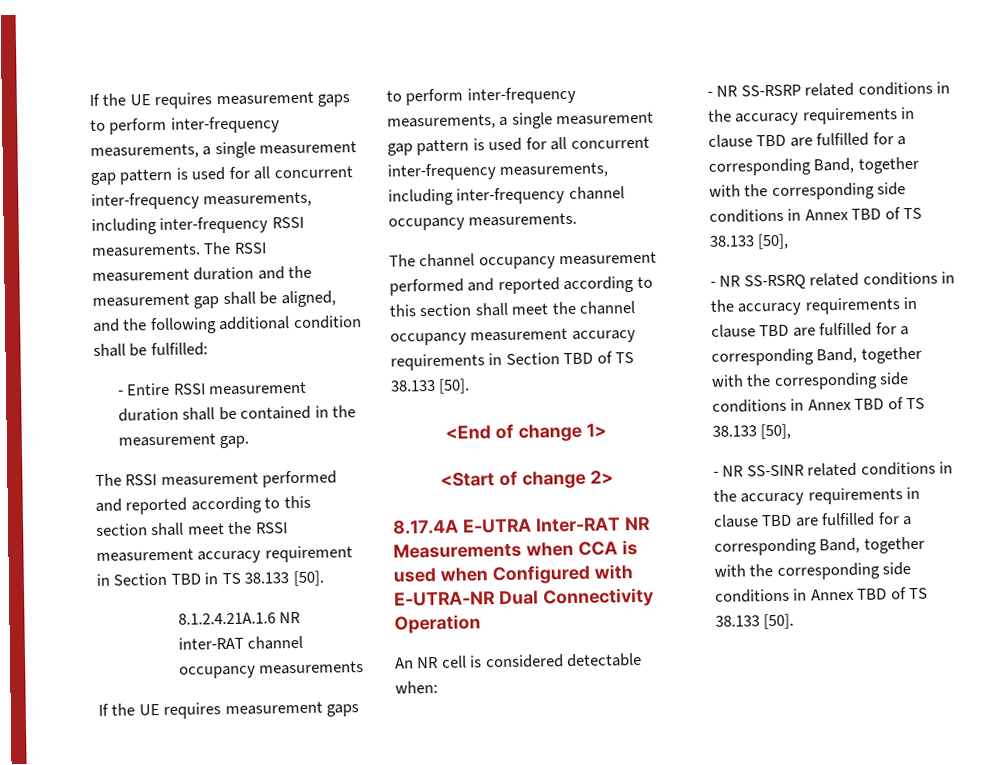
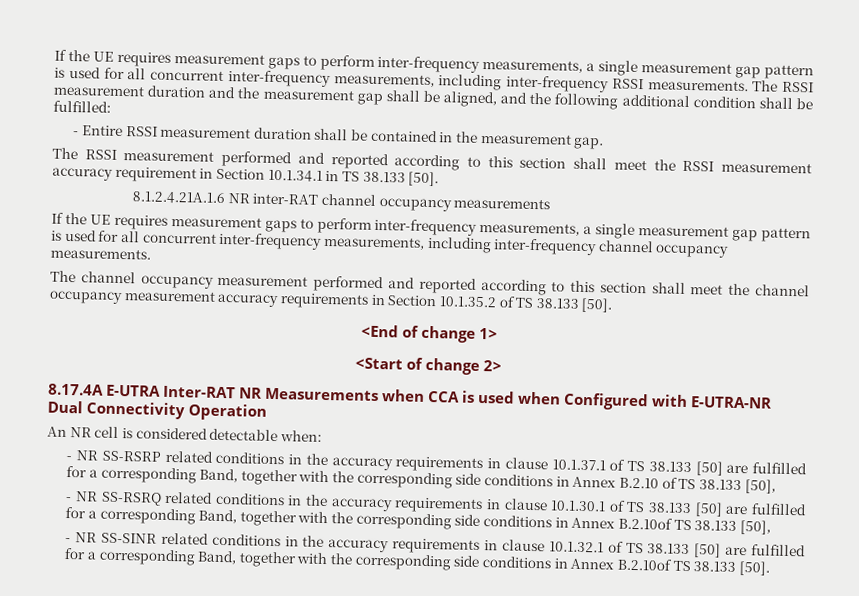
[170,573,201,585] TBD -> [267,169,323,182] 10.1.34.1
[563,352,594,365] TBD -> [438,296,497,308] 10.1.35.2
[756,134,787,147] TBD -> [551,459,723,476] 10.1.37.1 of TS 38.133 [50]
[851,208,882,220] TBD -> [619,477,660,489] B.2.10
[759,324,790,337] TBD -> [550,500,723,517] 10.1.30.1 of TS 38.133 [50]
[854,397,904,410] TBD of -> [618,517,674,530] B.2.10of
[761,514,793,527] TBD -> [548,541,722,558] 10.1.32.1 of TS 38.133 [50]
[857,587,907,600] TBD of -> [617,558,673,571] B.2.10of

